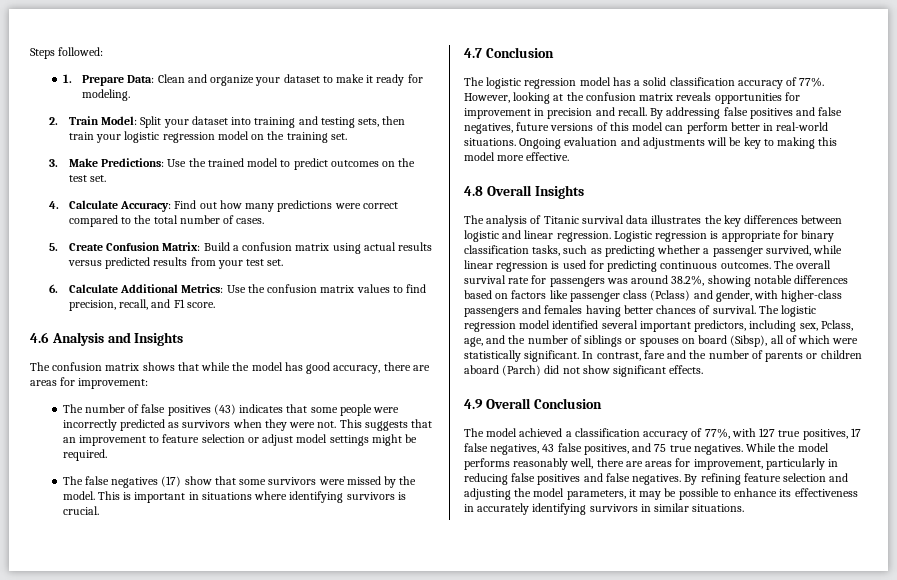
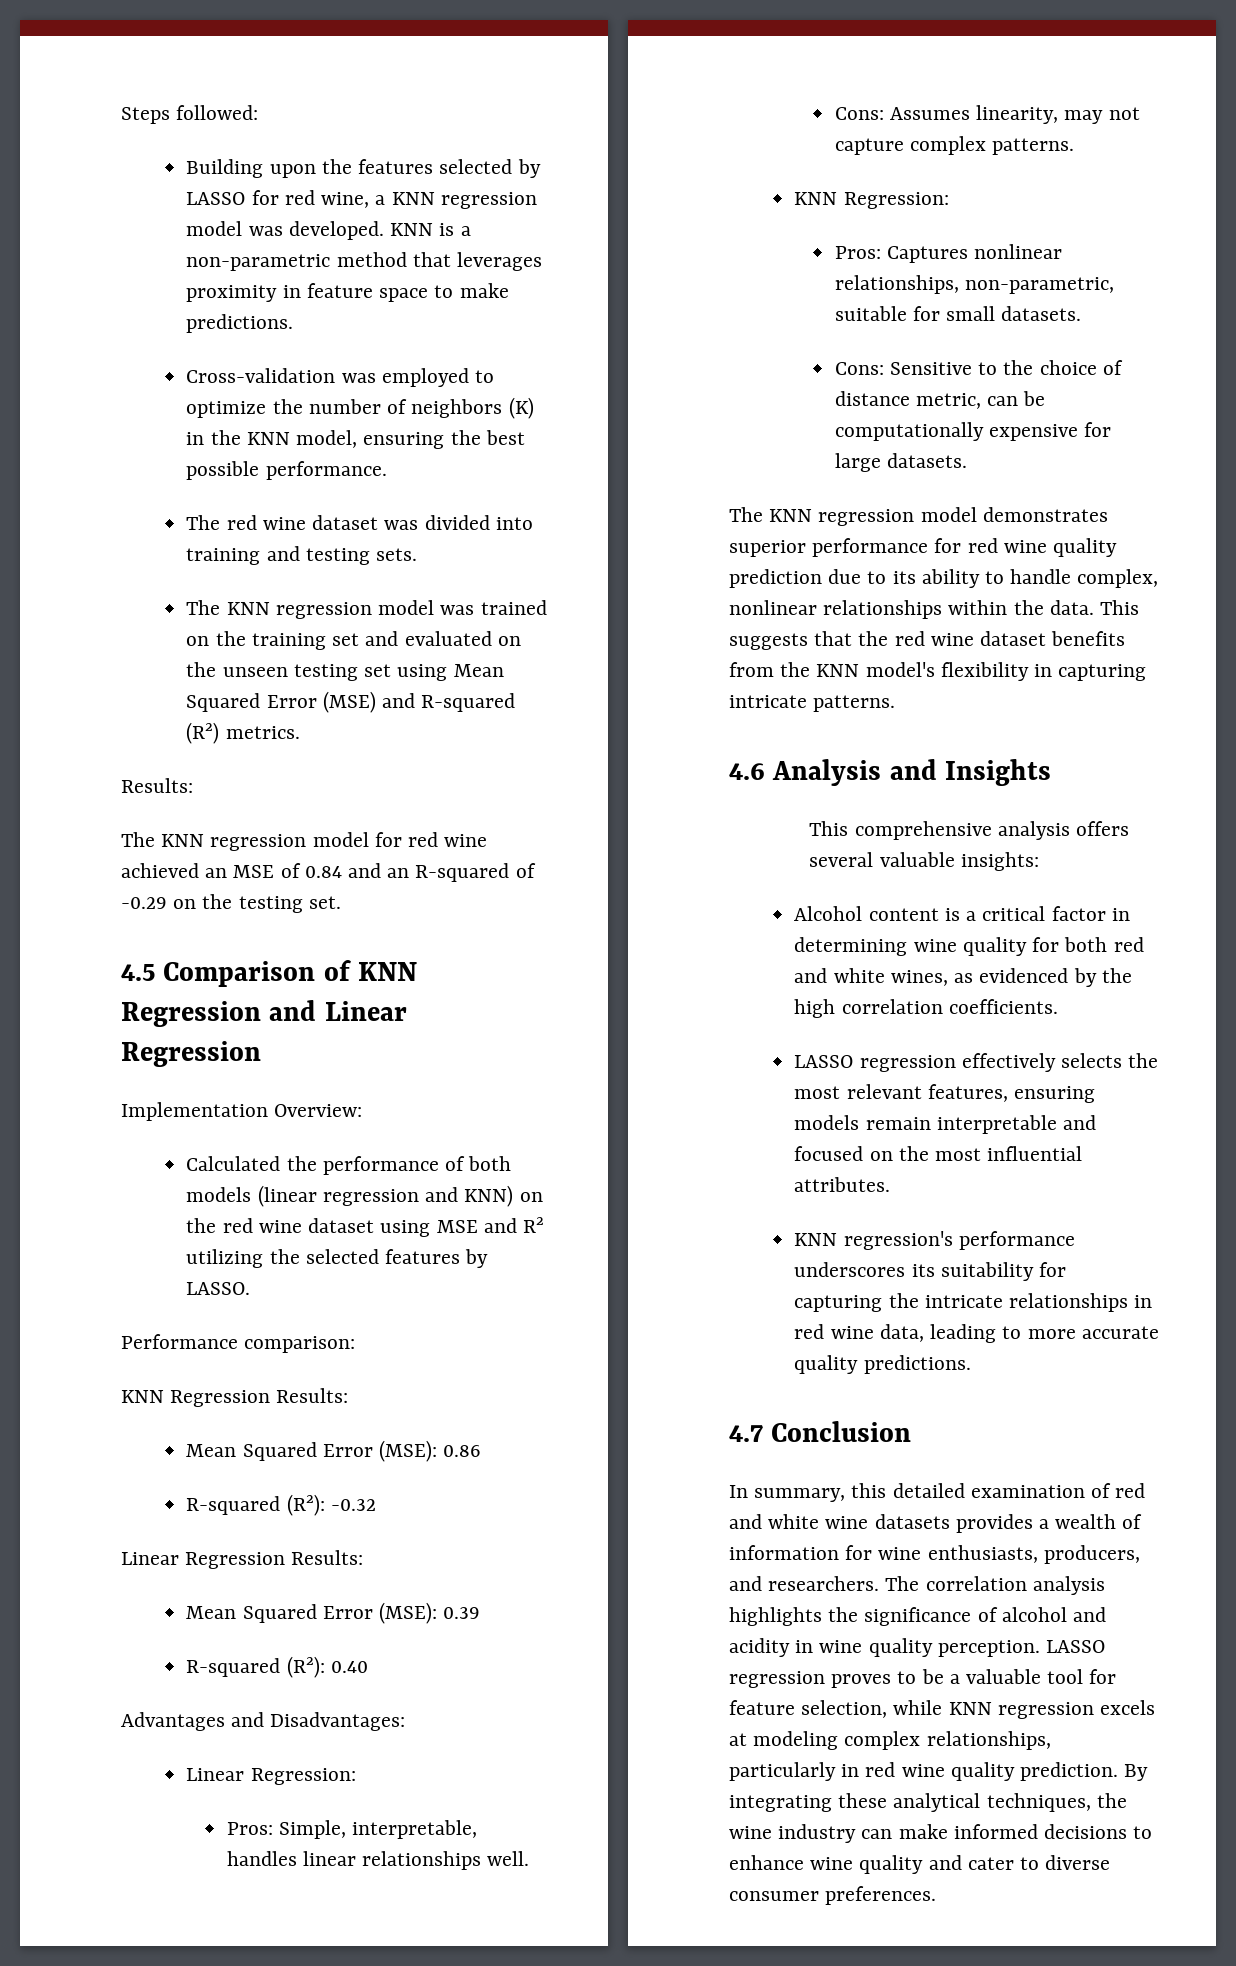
[62,74,423,86] [82,89,131,101] [49,116,406,128] [68,131,347,143] [49,158,416,170] [68,175,107,182] [49,200,398,212] [68,215,265,227] [49,242,433,254] [67,257,284,269] [49,284,427,293] [68,299,215,311] [30,332,184,346] [30,362,430,374] [30,377,149,389] [62,404,400,416] [62,419,433,431] [62,434,418,446] [62,449,107,461] [62,476,417,488] [62,491,406,503] [62,506,99,515] [464,47,554,58] [464,77,825,89] [464,92,800,104] [464,107,843,119] [464,122,829,134] [464,137,838,149] [464,152,570,161] [464,185,584,199] [464,215,843,227] [464,230,835,242] [464,245,843,257] [464,260,832,272] [464,275,849,287] [464,290,843,302] [464,305,817,317] [464,320,853,332] [464,335,859,347] [464,350,862,362] [464,365,704,377] [464,398,602,409] [464,428,861,440] [464,443,829,455] [464,458,839,470] [464,473,849,485] [464,488,858,500] [464,503,745,515] 1. Prepare Data: Clean and organize your dataset to make it ready for modeling. // 2. Train Model: Split your dataset into training and testing sets, then train your logistic regression model on the training set. // 3. Make Predictions: Use the trained model to predict outcomes on the test set. // 4. Calculate Accuracy: Find out how many predictions were correct compared to the total number of cases. // 5. Create Confusion Matrix: Build a confusion matrix using actual results versus predicted results from your test set. // 6. Calculate Additional Metrics: Use the confusion matrix values to find precision, recall, and F1 score. // 4.6 Analysis and Insights // The confusion matrix shows that while the model has good accuracy, there are areas for improvement: // The number of false positives (43) indicates that some people were incorrectly predicted as survivors when they were not. This suggests that an improvement to feature selection or adjust model settings might be required. // The false negatives (17) show that some survivors were missed by the model. This is important in situations where identifying survivors is crucial. // 4.7 Conclusion // The logistic regression model has a solid classification accuracy of 77%. However, looking at the confusion matrix reveals opportunities for improvement in precision and recall. By addressing false positives and false negatives, future versions of this model can perform better in real-world situations. Ongoing evaluation and adjustments will be key to making this model more effective. // 4.8 Overall Insights // The analysis of Titanic survival data illustrates the key differences between logistic and linear regression. Logistic regression is appropriate for binary classification tasks, such as predicting whether a passenger survived, while linear regression is used for predicting continuous outcomes. The overall survival rate for passengers was around 38.2%, showing notable differences based on factors like passenger class (Pclass) and gender, with higher-class passengers and females having better chances of survival. The logistic regression model identified several important predictors, including sex, Pclass, age, and the number of siblings or spouses on board (Sibsp), all of which were statistically significant. In contrast, fare and the number of parents or children aboard (Parch) did not show significant effects. // 4.9 Overall Conclusion // The model achieved a classification accuracy of 77%, with 127 true positives, 17 false negatives, 43 false positives, and 75 true negatives. While the model performs reasonably well, there are areas for improvement, particularly in reducing false positives and false negatives. By refining feature selection and adjusting the model parameters, it may be possible to enhance its effectiveness in accurately identifying survivors in similar situations. -> [186,159,541,178] [186,190,537,209] [186,221,471,240] [186,252,543,271] [186,283,509,302] [186,314,294,333] [186,368,495,387] [186,397,534,419] [186,430,525,449] [186,461,387,480] [186,515,533,530] [186,546,418,565] [186,600,547,619] [186,631,521,650] [186,662,504,681] [186,691,516,713] [186,722,300,744] [121,778,193,793] [121,832,488,851] [121,863,536,882] [121,894,341,913] [121,960,418,987] [121,1000,407,1027] [121,1041,261,1067] [121,1102,363,1121] [186,1156,512,1175] [186,1185,543,1207] [186,1217,544,1237] [186,1249,489,1268] [186,1282,251,1295] [121,1334,356,1353] [121,1388,349,1407] [186,1440,482,1462] [186,1494,376,1516] [121,1550,364,1569] [186,1602,481,1624] [186,1656,368,1678] [121,1712,406,1731] [186,1768,356,1785] [226,1820,478,1839] [226,1851,530,1870] [834,105,1140,124] [834,136,1075,155] [794,192,949,209] [834,244,1063,263] [834,275,1114,294] [834,306,1082,321] [834,360,1123,375] [834,391,1046,409] [834,422,1112,441] [834,453,967,472] [729,507,1108,526] [729,538,1118,557] [729,569,1159,588] [729,600,1140,619] [729,631,1126,650] [729,662,1147,681] [729,695,896,712] [729,759,1052,786] [809,821,1129,840] [809,852,1039,871] [794,906,1130,921] [794,937,1144,956] [794,968,1132,987] [794,999,1058,1018] [794,1053,1159,1072] [794,1084,1096,1103] [794,1115,1097,1134] [794,1146,1083,1161] [794,1177,891,1192] [794,1231,1075,1250] [794,1262,1067,1281] [794,1293,1153,1312] [794,1324,1159,1343] [794,1355,971,1374] [729,1421,912,1442] [729,1483,1146,1502] [729,1514,1143,1533] [729,1545,1140,1564] [729,1576,1105,1595] [729,1607,1107,1626] [729,1638,1106,1657] [729,1669,1117,1688] [729,1700,1156,1719] [729,1731,1051,1750] [729,1762,1149,1781] [729,1793,1127,1812] [729,1824,1153,1843] [729,1855,1111,1874] [729,1886,937,1905] Building upon the features selected by LASSO for red wine, a KNN regression model was developed. KNN is a non-parametric method that leverages proximity in feature space to make predictions. // Cross-validation was employed to optimize the number of neighbors (K) in the KNN model, ensuring the best possible performance. // The red wine dataset was divided into training and testing sets. // The KNN regression model was trained on the training set and evaluated on the unseen testing set using Mean Squared Error (MSE) and R-squared (R²) metrics. // Results: // The KNN regression model for red wine achieved an MSE of 0.84 and an R-squared of -0.29 on the testing set. // 4.5 Comparison of KNN Regression and Linear Regression // Implementation Overview: // Calculated the performance of both models (linear regression and KNN) on the red wine dataset using MSE and R² utilizing the selected features by LASSO. // Performance comparison: // KNN Regression Results: // Mean Squared Error (MSE): 0.86 // R-squared (R²): -0.32 // Linear Regression Results: // Mean Squared Error (MSE): 0.39 // R-squared (R²): 0.40 // Advantages and Disadvantages: // Linear Regression: // Pros: Simple, interpretable, handles linear relationships well. // Cons: Assumes linearity, may not capture complex patterns. // KNN Regression: // Pros: Captures nonlinear relationships, non-parametric, suitable for small datasets. // Cons: Sensitive to the choice of distance metric, can be computationally expensive for large datasets. // The KNN regression model demonstrates superior performance for red wine quality prediction due to its ability to handle complex, nonlinear relationships within the data. This suggests that the red wine dataset benefits from the KNN model's flexibility in capturing intricate patterns. // 4.6 Analysis and Insights // This comprehensive analysis offers several valuable insights: // Alcohol content is a critical factor in determining wine quality for both red and white wines, as evidenced by the high correlation coefficients. // LASSO regression effectively selects the most relevant features, ensuring models remain interpretable and focused on the most influential attributes. // KNN regression's performance underscores its suitability for capturing the intricate relationships in red wine data, leading to more accurate quality predictions. // 4.7 Conclusion // In summary, this detailed examination of red and white wine datasets provides a wealth of information for wine enthusiasts, producers, and researchers. The correlation analysis highlights the significance of alcohol and acidity in wine quality perception. LASSO regression proves to be a valuable tool for feature selection, while KNN regression excels at modeling complex relationships, particularly in red wine quality prediction. By integrating these analytical techniques, the wine industry can make informed decisions to enhance wine quality and cater to diverse consumer preferences.

